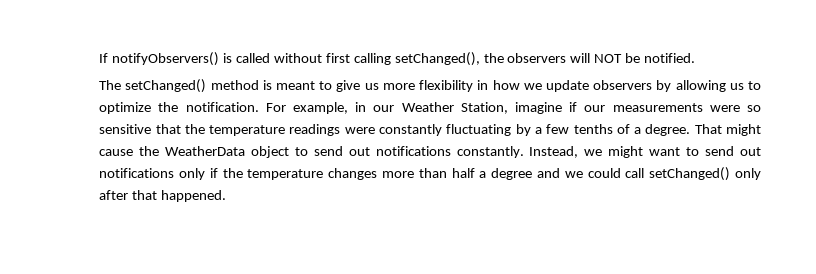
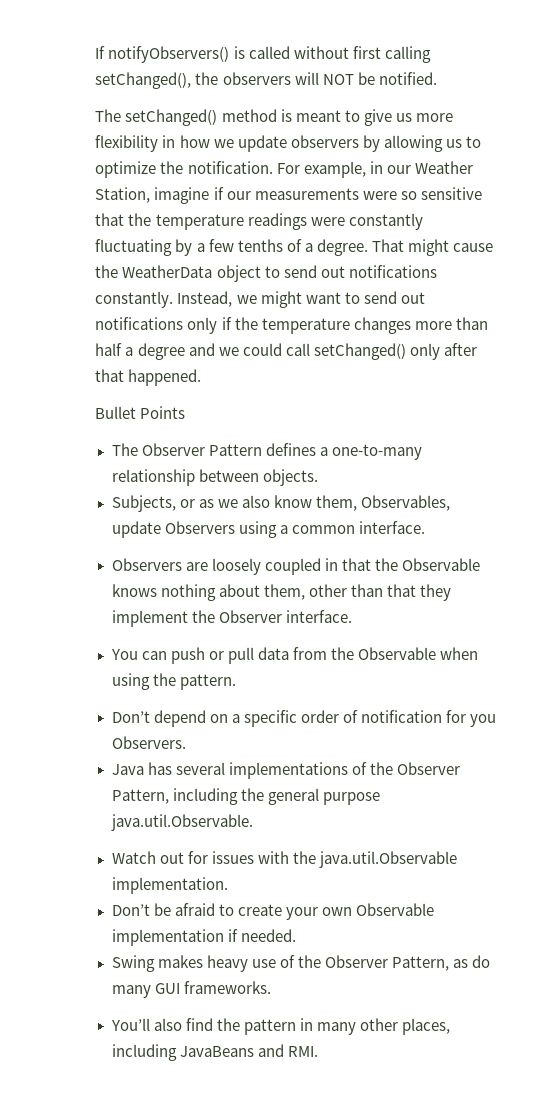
(227, 196) none -> [95,406,186,419] [111,443,423,460] [111,469,319,486] [111,495,451,512] [111,521,426,538] [111,558,481,575] [111,584,452,601] [111,610,353,627] [110,647,479,664] [111,673,237,690] [111,710,497,727] [111,736,186,749] [111,762,461,779] [111,788,381,805] [110,814,253,831] [111,851,458,868] [111,877,228,894] [111,903,435,920] [111,929,297,946] [111,955,491,972] [111,981,272,998] [110,1018,451,1035] [111,1044,319,1061] // Bullet Points // The Observer Pattern defines a one-to-many relationship between objects. // Subjects, or as we also know them, Observables, update Observers using a common interface. // Observers are loosely coupled in that the Observable knows nothing about them, other than that they implement the Observer interface. // You can push or pull data from the Observable when using the pattern. // Don’t depend on a specific order of notification for you Observers. // Java has several implementations of the Observer Pattern, including the general purpose java.util.Observable. // Watch out for issues with the java.util.Observable implementation. // Don’t be afraid to create your own Observable implementation if needed. // Swing makes heavy use of the Observer Pattern, as do many GUI frameworks. // You’ll also find the pattern in many other places, including JavaBeans and RMI.

